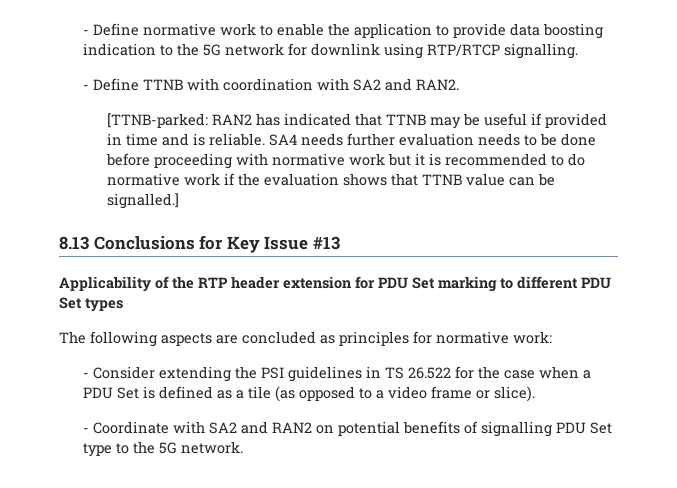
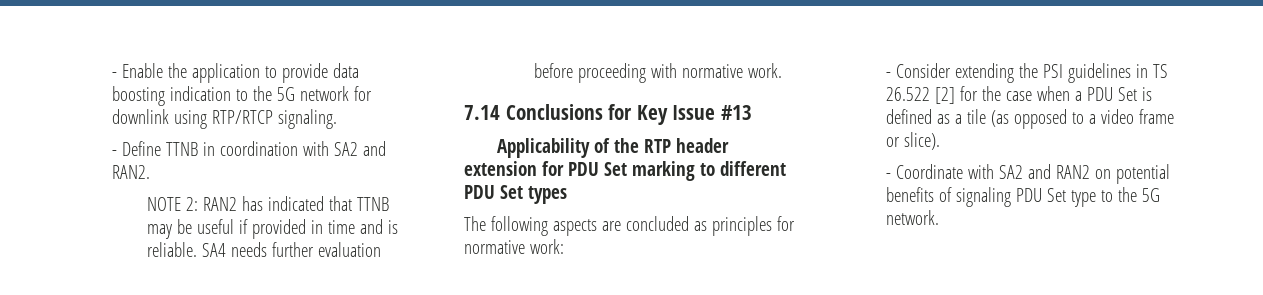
[83,23,325,36] - Define normative work to enable -> [111,63,163,78] - Enable
[504,43,579,59] signalling. -> [277,109,337,129] signaling.
[187,78,220,91] with -> [202,142,215,156] in
[107,113,209,128] [TTNB-parked: -> [146,197,198,211] NOTE 2:
[478,133,597,146] [106,153,586,169] [107,173,556,186] [107,193,180,209] [59,236,89,250] needs to be done before proceeding with normative work but it is recommended to do normative work if the evaluation shows that TTNB value can be signalled.] // 8.13 -> [533,63,782,83] [464,105,500,120] before proceeding with normative work. // 7.14
(452, 373) none -> [934,87,955,104] [2]
[481,421,553,437] signalling -> [955,187,1011,207] signaling

